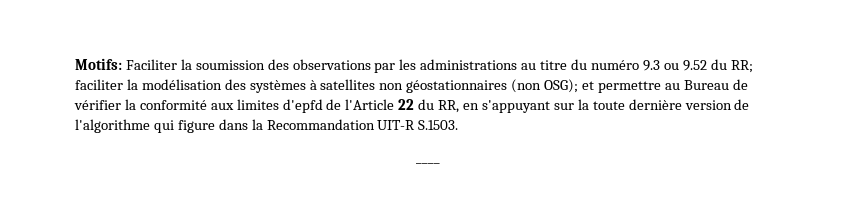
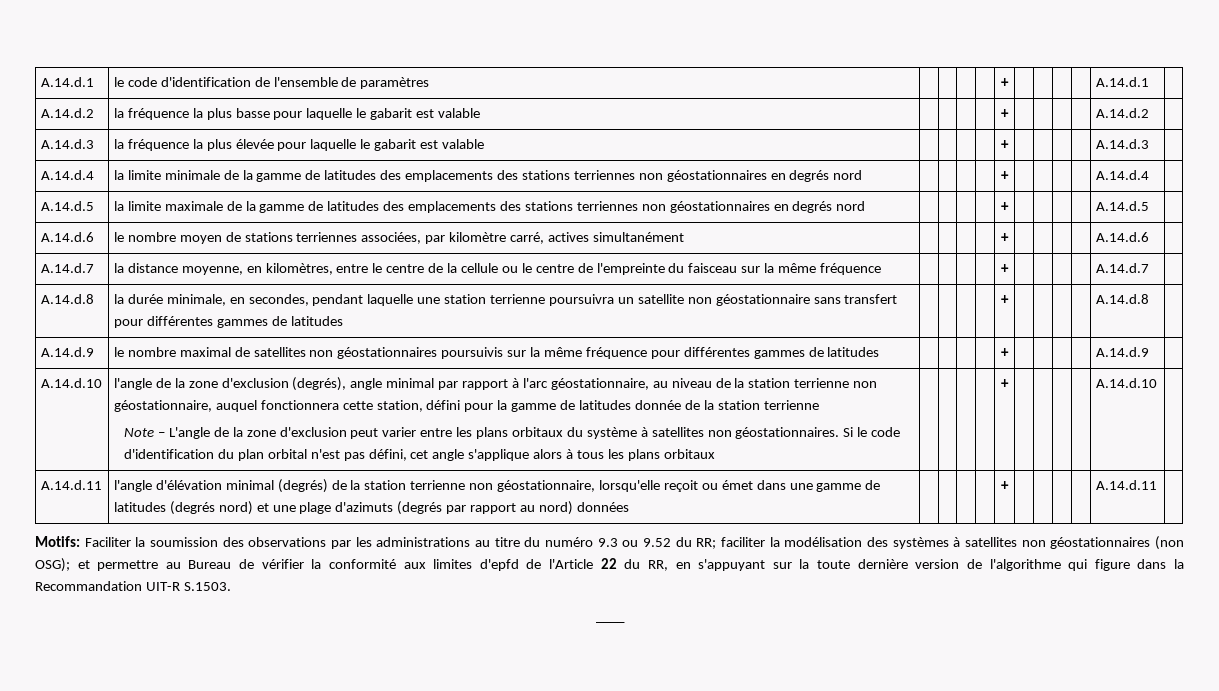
(75, 64) none -> [40,77,94,87] [113,77,430,89] [1001,78,1009,87] [1095,77,1149,87] [40,108,94,118] [113,108,480,120] [1001,109,1009,118] [1095,108,1149,118] [40,139,94,149] [113,139,484,151] [1001,140,1009,149] [1095,139,1149,149] [40,170,94,180] [113,170,863,182] [1001,171,1009,180] [1095,170,1149,180] [40,201,94,211] [113,201,866,213] [1001,202,1009,211] [1095,201,1149,211] [40,232,94,242] [113,232,684,244] [1001,233,1009,242] [1095,232,1149,242] [40,263,94,273] [113,263,882,275] [1001,264,1009,273] [1095,263,1149,273] [40,294,94,304] [113,294,898,306] [113,316,343,328] [1001,295,1009,304] [1095,294,1149,304] [40,347,94,357] [113,347,880,359] [1001,348,1009,357] [1095,347,1149,357] [40,378,102,388] [113,377,878,391] [113,400,819,412] [124,427,901,439] [124,449,715,461] [1001,379,1009,388] [1095,378,1157,388] [40,480,102,490] [113,479,881,493] [113,501,629,515] [1001,481,1009,490] [1095,480,1157,490] A.14.d.1 | le code d'identification de l'ensemble de paramètres | | | | | + | | | | | A.14.d.1 | // A.14.d.2 | la fréquence la plus basse pour laquelle le gabarit est valable | | | | | + | | | | | A.14.d.2 | // A.14.d.3 | la fréquence la plus élevée pour laquelle le gabarit est valable | | | | | + | | | | | A.14.d.3 | // A.14.d.4 | la limite minimale de la gamme de latitudes des emplacements des stations terriennes non géostationnaires en degrés nord | | | | | + | | | | | A.14.d.4 | // A.14.d.5 | la limite maximale de la gamme de latitudes des emplacements des stations terriennes non géostationnaires en degrés nord | | | | | + | | | | | A.14.d.5 | // A.14.d.6 | le nombre moyen de stations terriennes associées, par kilomètre carré, actives simultanément | | | | | + | | | | | A.14.d.6 | // A.14.d.7 | la distance moyenne, en kilomètres, entre le centre de la cellule ou le centre de l'empreinte du faisceau sur la même fréquence | | | | | + | | | | | A.14.d.7 | // A.14.d.8 | la durée minimale, en secondes, pendant laquelle une station terrienne poursuivra un satellite non géostationnaire sans transfert pour différentes gammes de latitudes | | | | | + | | | | | A.14.d.8 | // A.14.d.9 | le nombre maximal de satellites non géostationnaires poursuivis sur la même fréquence pour différentes gammes de latitudes | | | | | + | | | | | A.14.d.9 | // A.14.d.10 | l'angle de la zone d'exclusion (degrés), angle minimal par rapport à l'arc géostationnaire, au niveau de la station terrienne non géostationnaire, auquel fonctionnera cette station, défini pour la gamme de latitudes donnée de la station terrienne // Note – L'angle de la zone d'exclusion peut varier entre les plans orbitaux du système à satellites non géostationnaires. Si le code d'identification du plan orbital n'est pas défini, cet angle s'applique alors à tous les plans orbitaux | | | | | + | | | | | A.14.d.10 | // A.14.d.11 | l'angle d'élévation minimal (degrés) de la station terrienne non géostationnaire, lorsqu'elle reçoit ou émet dans une gamme de latitudes (degrés nord) et une plage d'azimuts (degrés par rapport au nord) données | | | | | + | | | | | A.14.d.11 | //

